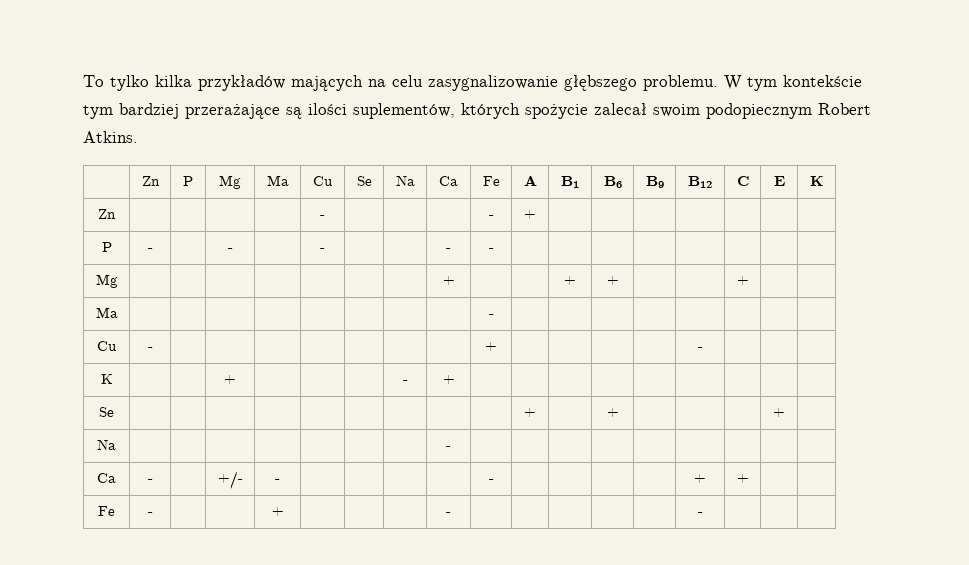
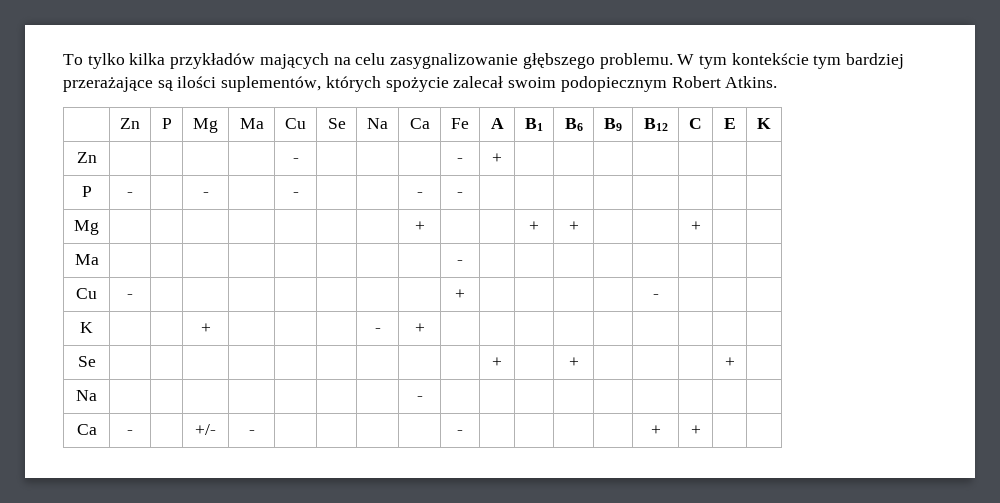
[98,506,115,516] [147,512,153,516] [271,507,284,516] [446,512,451,516] [697,512,703,516] // Fe | - | | | + | | | | - | | | | | | - | | | -> (701, 430) none

